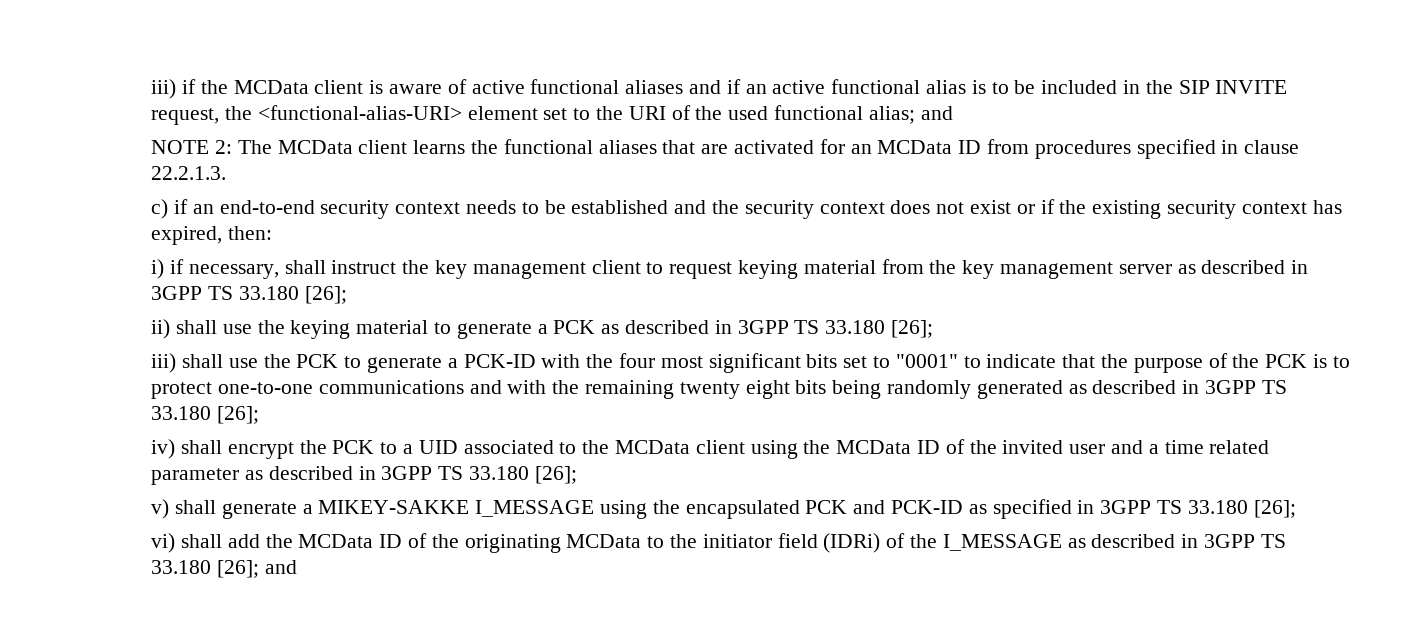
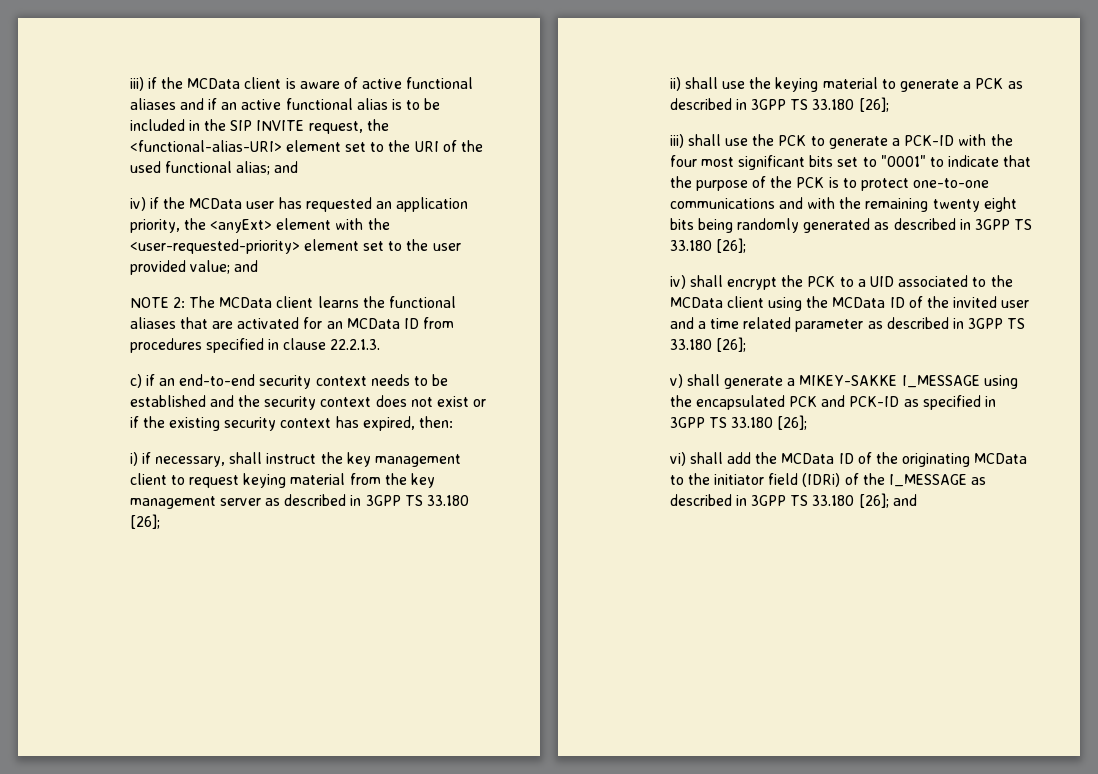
(953, 113) none -> [129,197,469,212] [129,218,390,233] [129,239,461,254] [129,260,259,275] // iv) if the MCData user has requested an application priority, the <anyExt> element with the <user-requested-priority> element set to the user provided value; and

